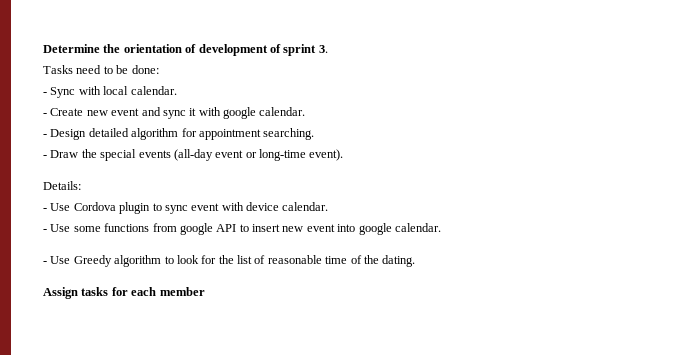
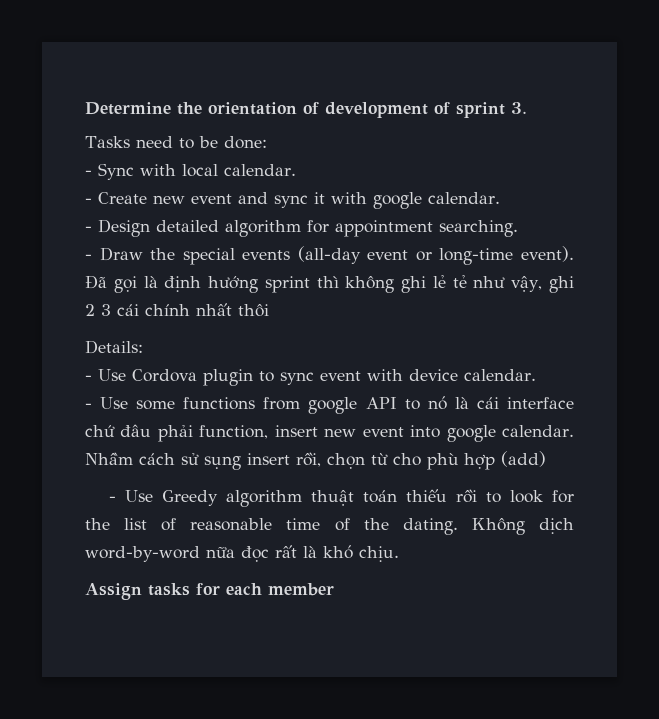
(344, 155) none -> [85,275,574,293] [85,303,269,317] Đã gọi là định hướng sprint thì không ghi lẻ tẻ như vậy, ghi 2 3 cái chính nhất thôi
(249, 228) none -> [427,396,574,410] [85,424,269,442] nó là cái interface chứ đâu phải function,
(441, 227) none -> [85,451,546,470] Nhầm cách sử sụng insert rồi, chọn từ cho phù hợp (add)
(162, 261) none -> [310,489,477,506] thuật toán thiếu rồi
(416, 261) none -> [471,518,574,535] [85,545,399,562] Không dịch word-by-word nữa đọc rất là khó chịu.

